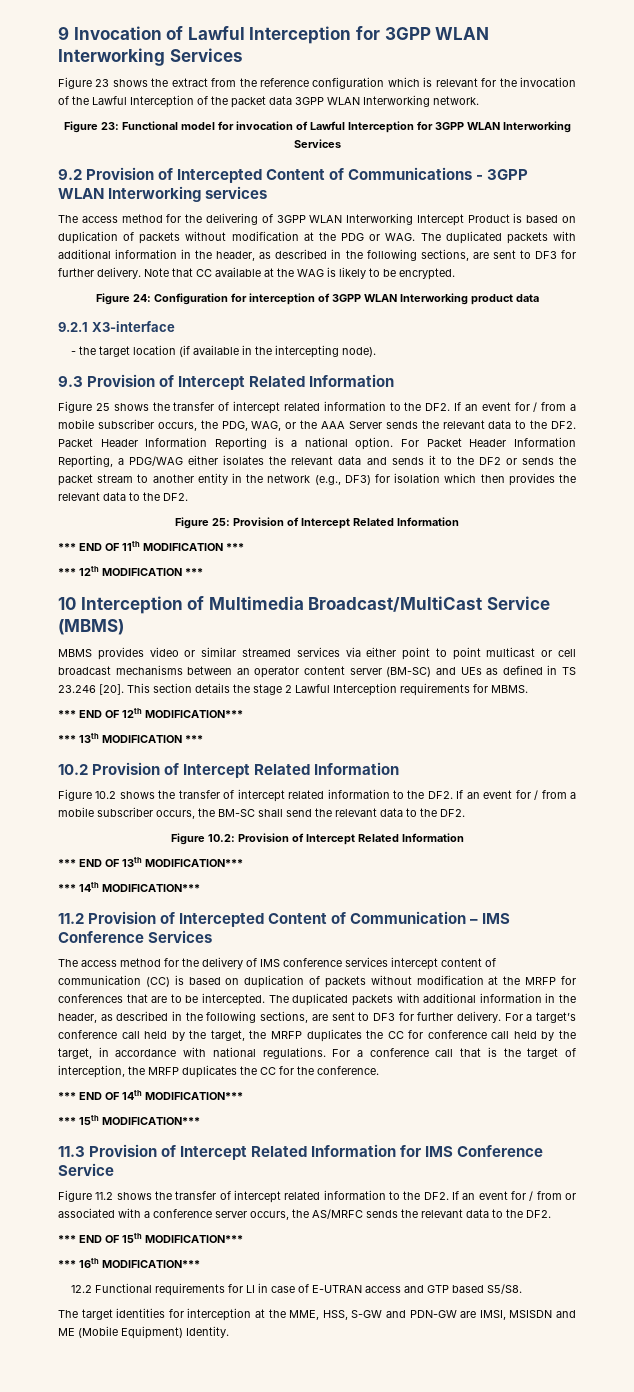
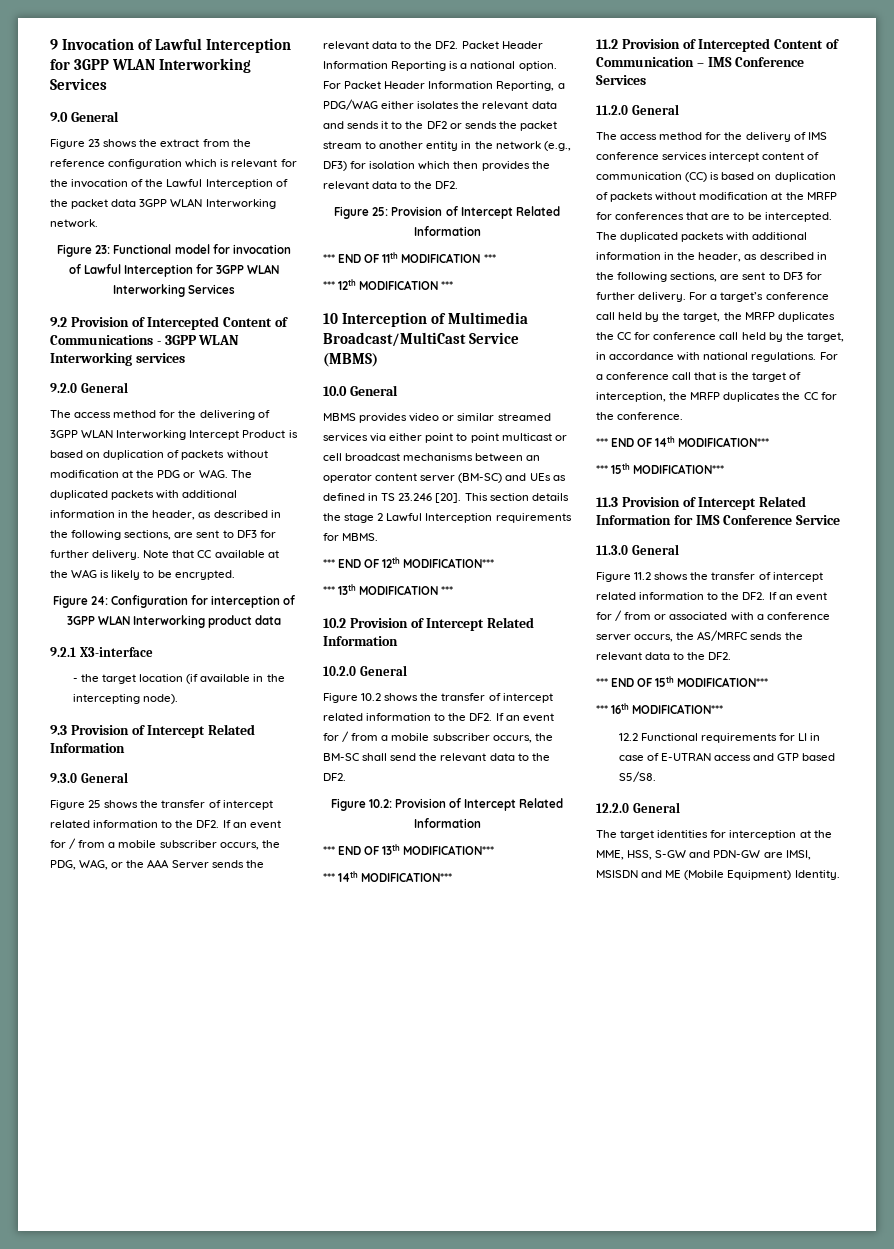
(243, 55) none -> [50,111,119,122] // 9.0 General
(268, 192) none -> [50,382,128,393] // 9.2.0 General
(395, 380) none -> [50,772,128,783] // 9.3.0 General
(124, 627) none -> [323,385,398,396] // 10.0 General
(400, 768) none -> [323,665,407,676] // 10.2.0 General
(213, 936) none -> [596,104,679,115] // 11.2.0 General
(114, 1169) none -> [596,544,679,555] // 11.3.0 General
(522, 1289) none -> [596,802,680,813] // 12.2.0 General

